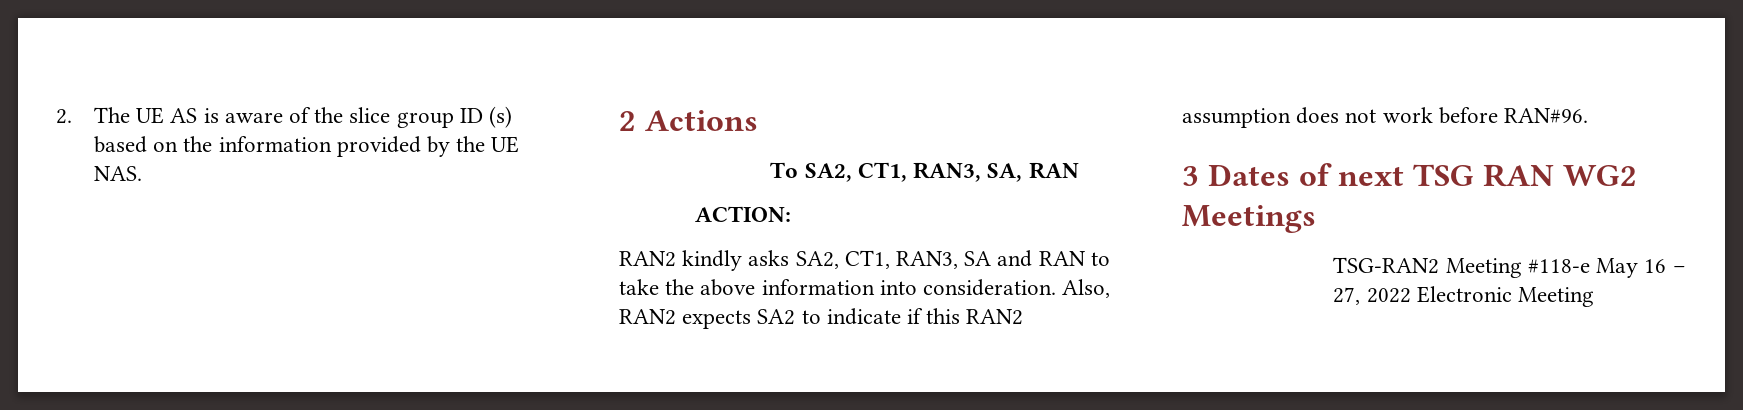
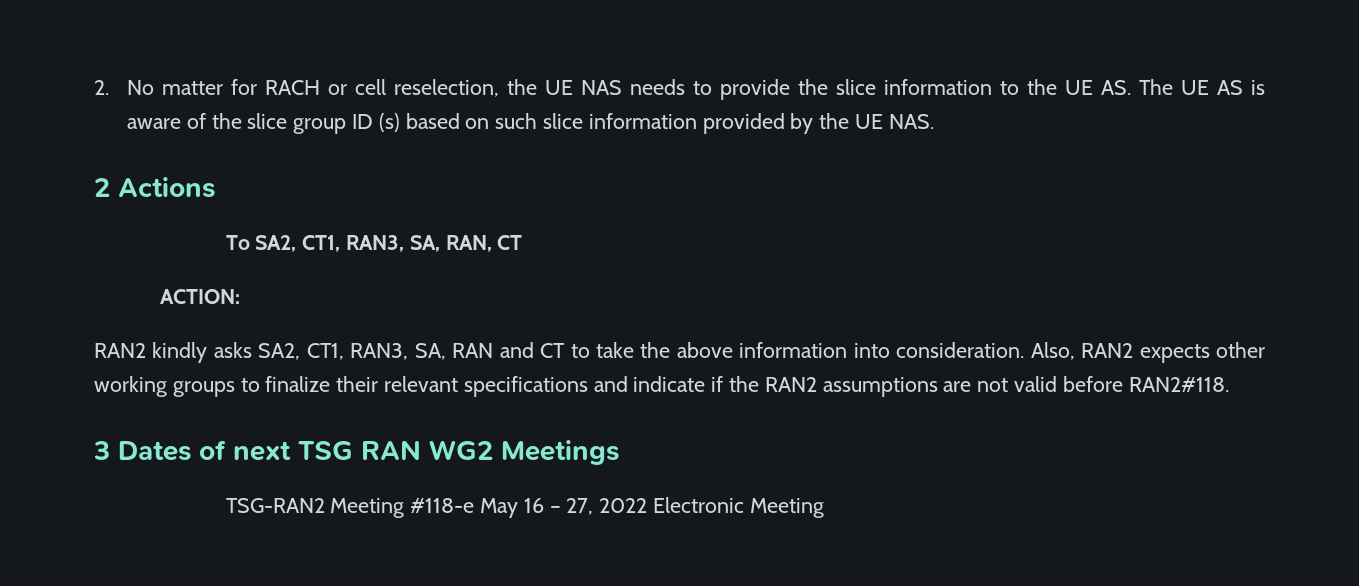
(72, 116) none -> [126,79,1131,100] No matter for RACH or cell reselection, the UE NAS needs to provide the slice information to the UE AS.
[183,136,213,152] the -> [495,113,583,129] such slice
[1028,162,1079,179] RAN -> [445,235,523,252] RAN, CT
[964,250,1086,267] SA and RAN -> [414,342,566,360] SA, RAN and CT
[757,308,1024,325] [1182,107,1589,128] SA2 to indicate if this RAN2 assumption does not work before RAN#96. -> [1216,342,1266,358] [94,376,1229,397] other working groups to finalize their relevant specifications and indicate if the RAN2 assumptions are not valid before RAN2#118.

